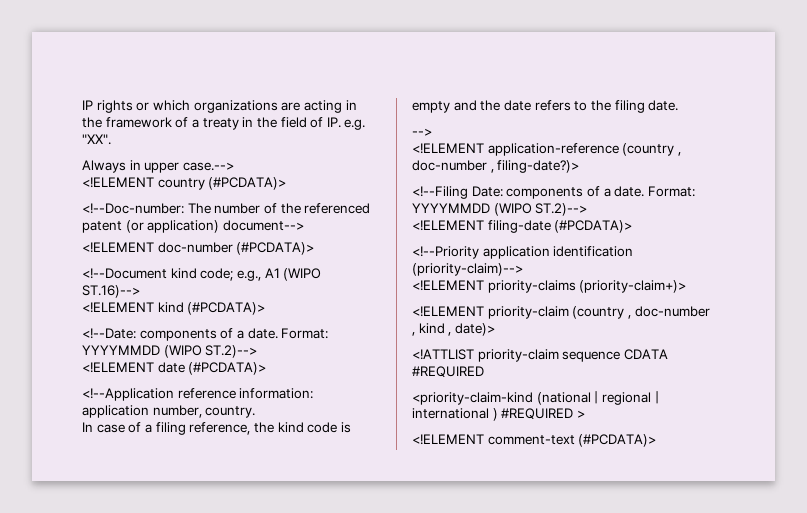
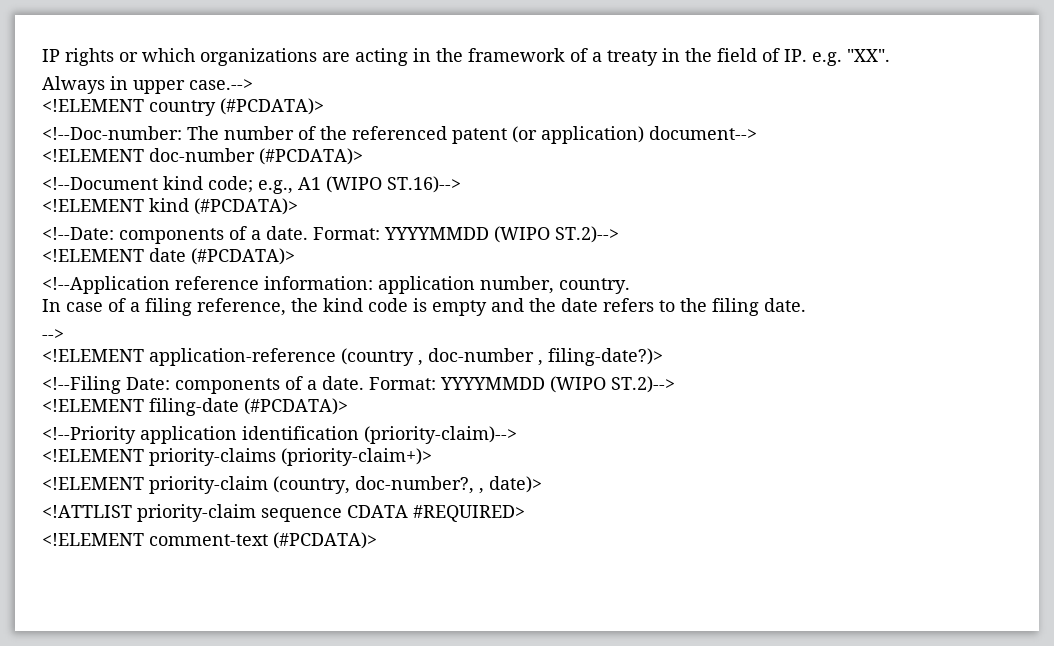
[572,306,710,319] [412,323,445,336] (country , doc-number , kind -> [273,476,474,494] (country, doc-number?,
[412,366,484,377] [412,391,659,405] [412,408,585,421] #REQUIRED // <priority-claim-kind (national | regional | international ) #REQUIRED > -> [413,505,525,522] #REQUIRED>

